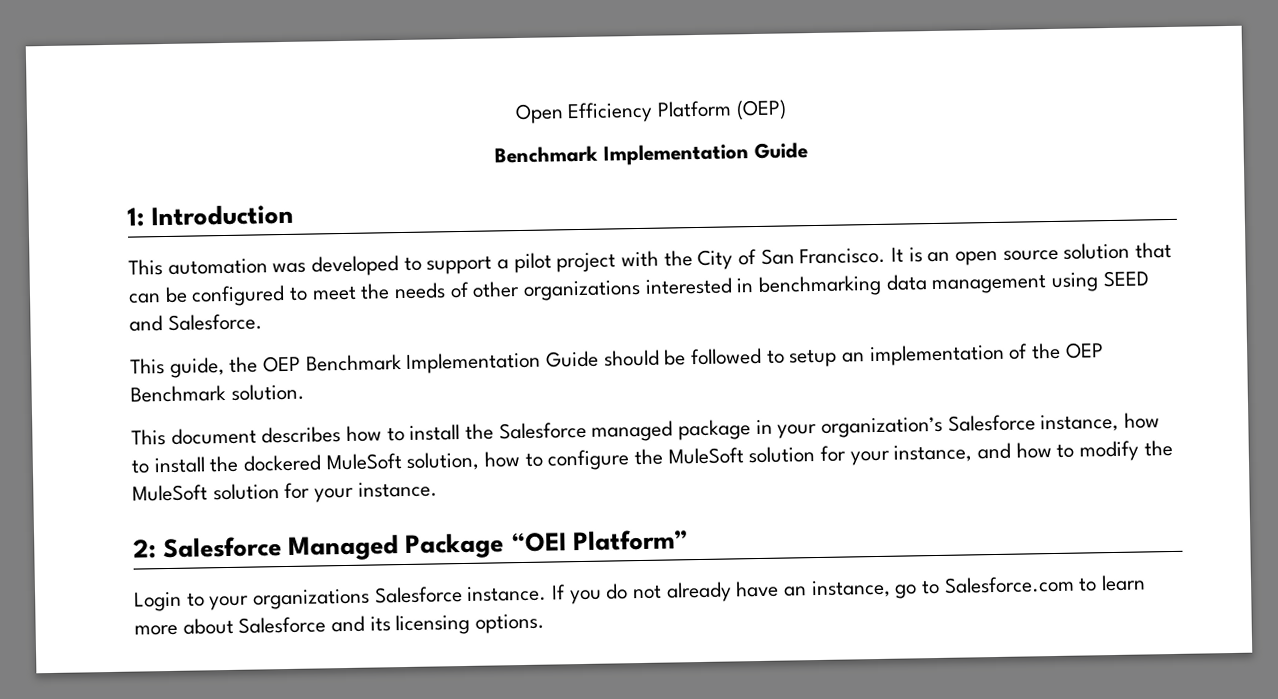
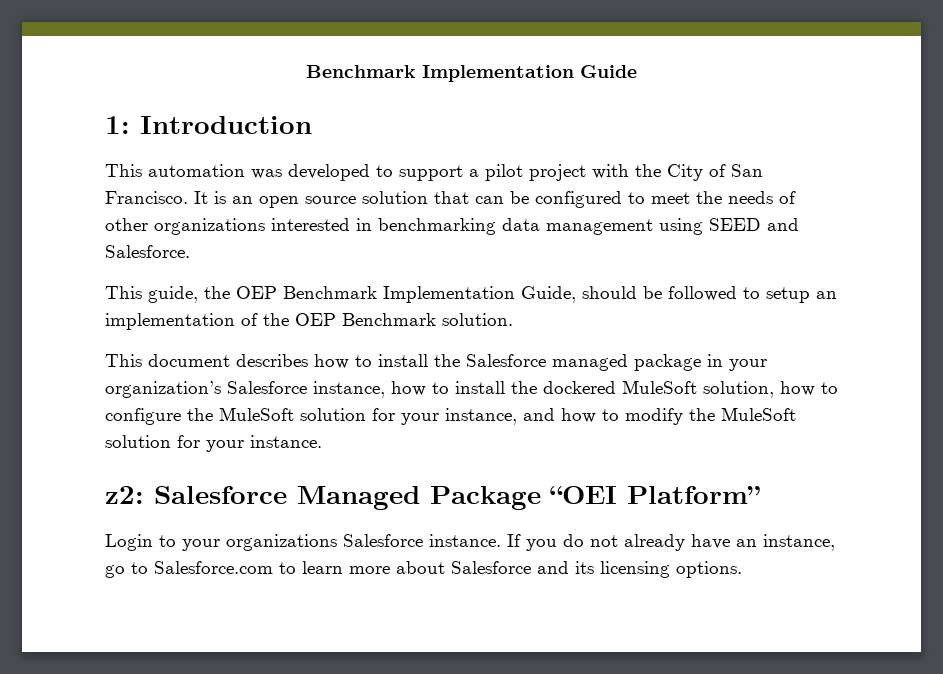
[514,99,787,125] Open Efficiency Platform (OEP) // -> (306, 71) none
[546,350,600,368] Guide -> [521,286,576,303] Guide,
[133,539,157,559] 2: -> [105,486,144,504] z2:

